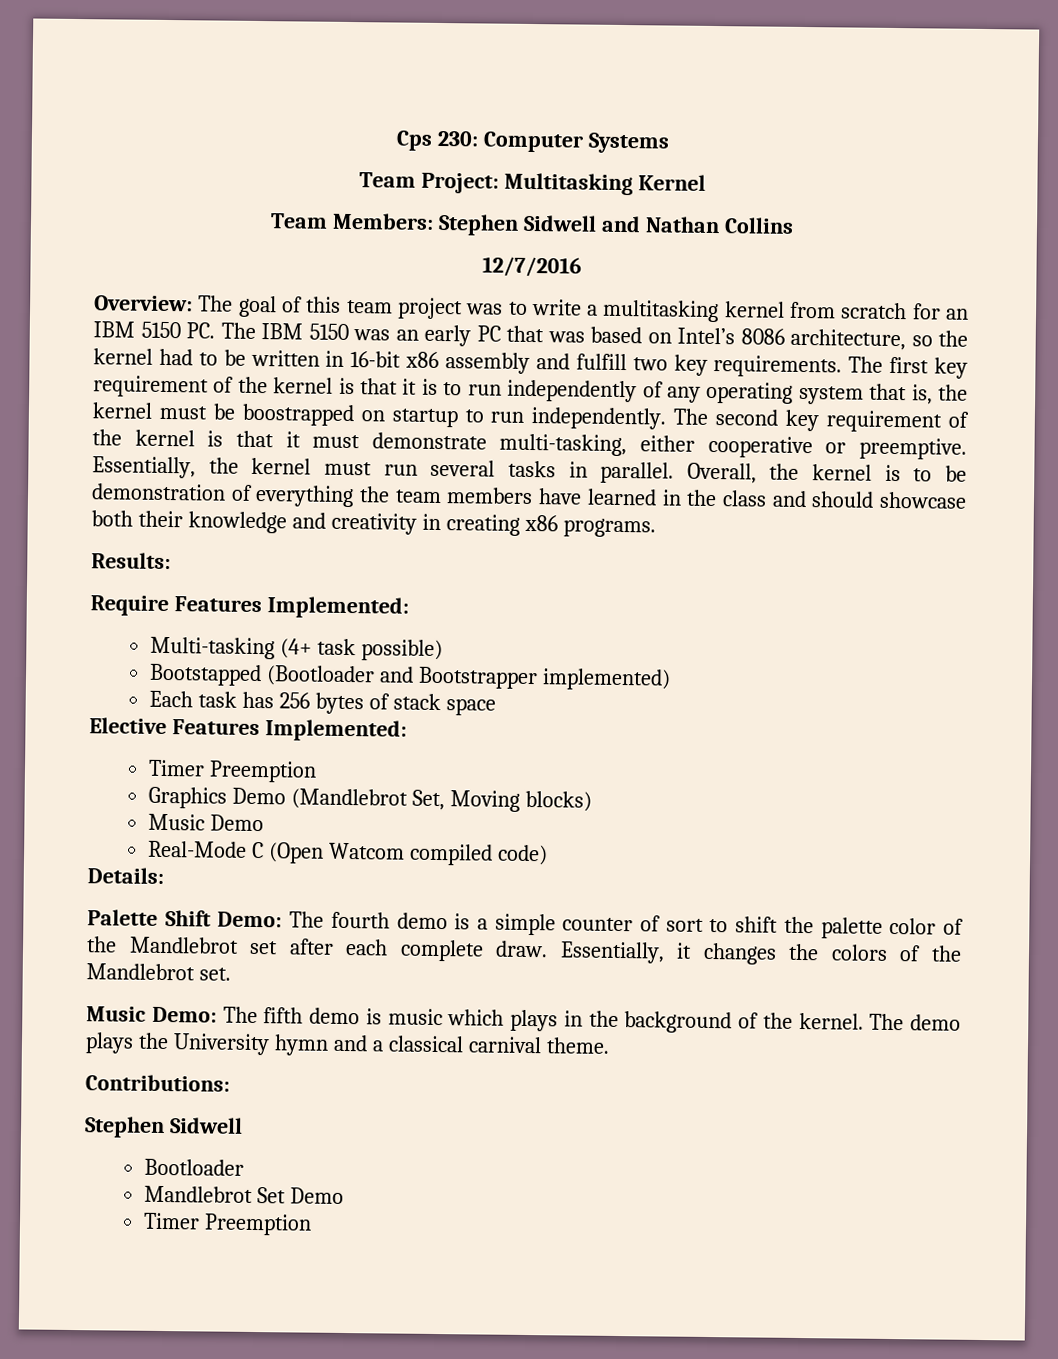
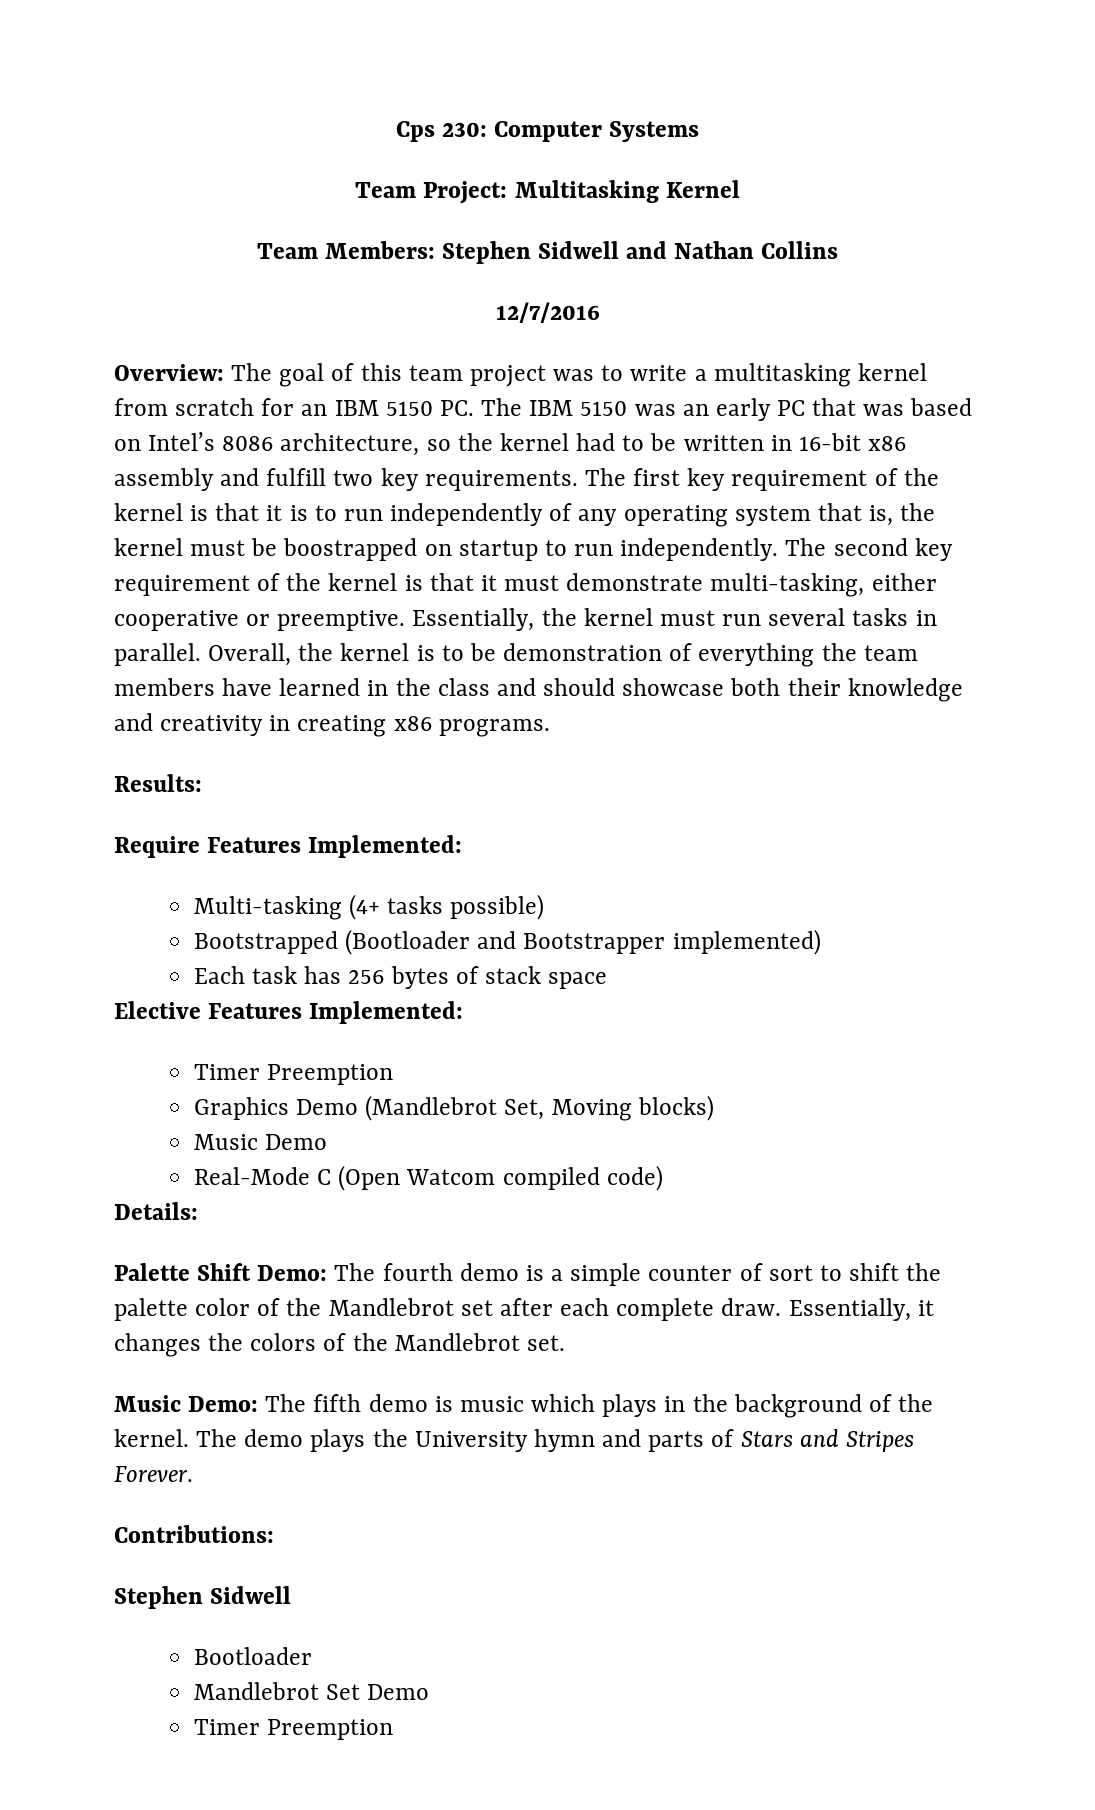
[317,638,357,656] task -> [387,896,444,914] tasks
[149,663,263,687] Bootstapped -> [193,931,338,954] Bootstrapped
[371,1035,610,1054] a classical carnival theme. -> [648,1429,914,1452] [114,1466,193,1482] parts of Stars and Stripes Forever.

